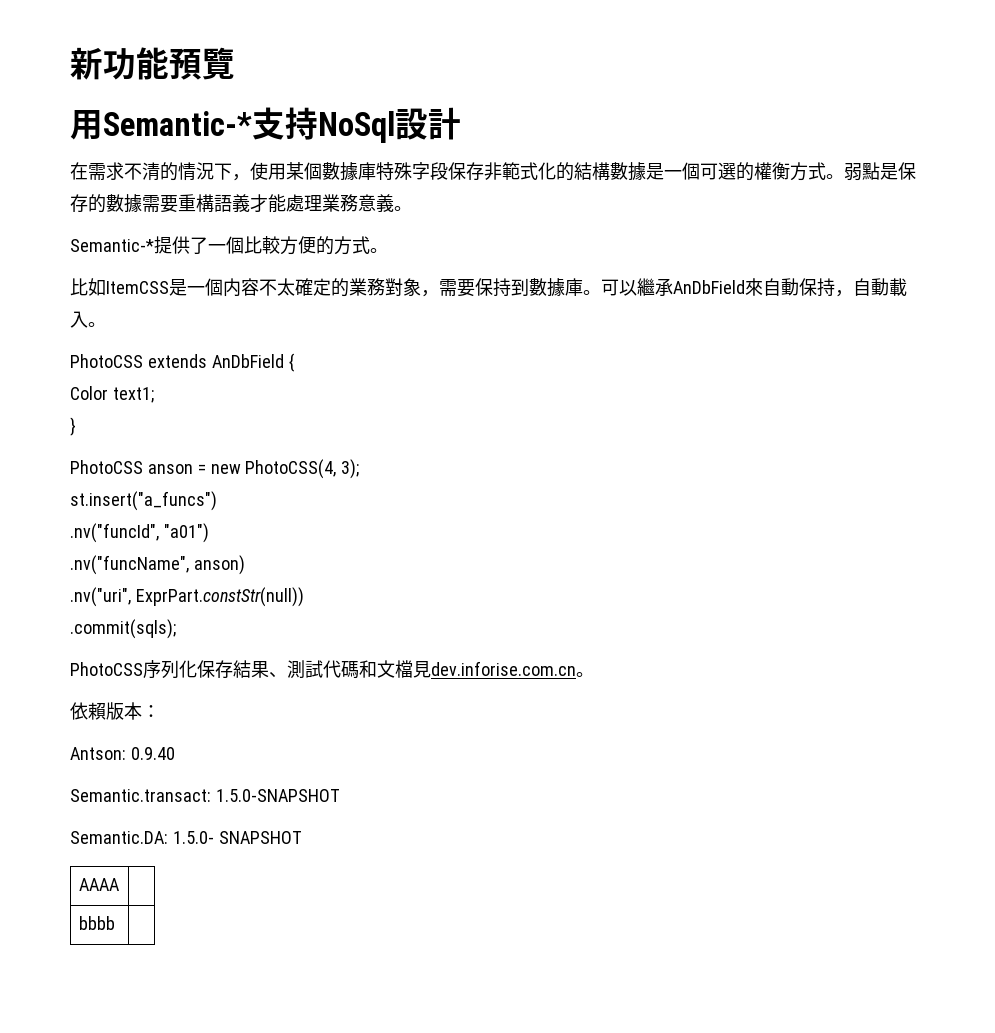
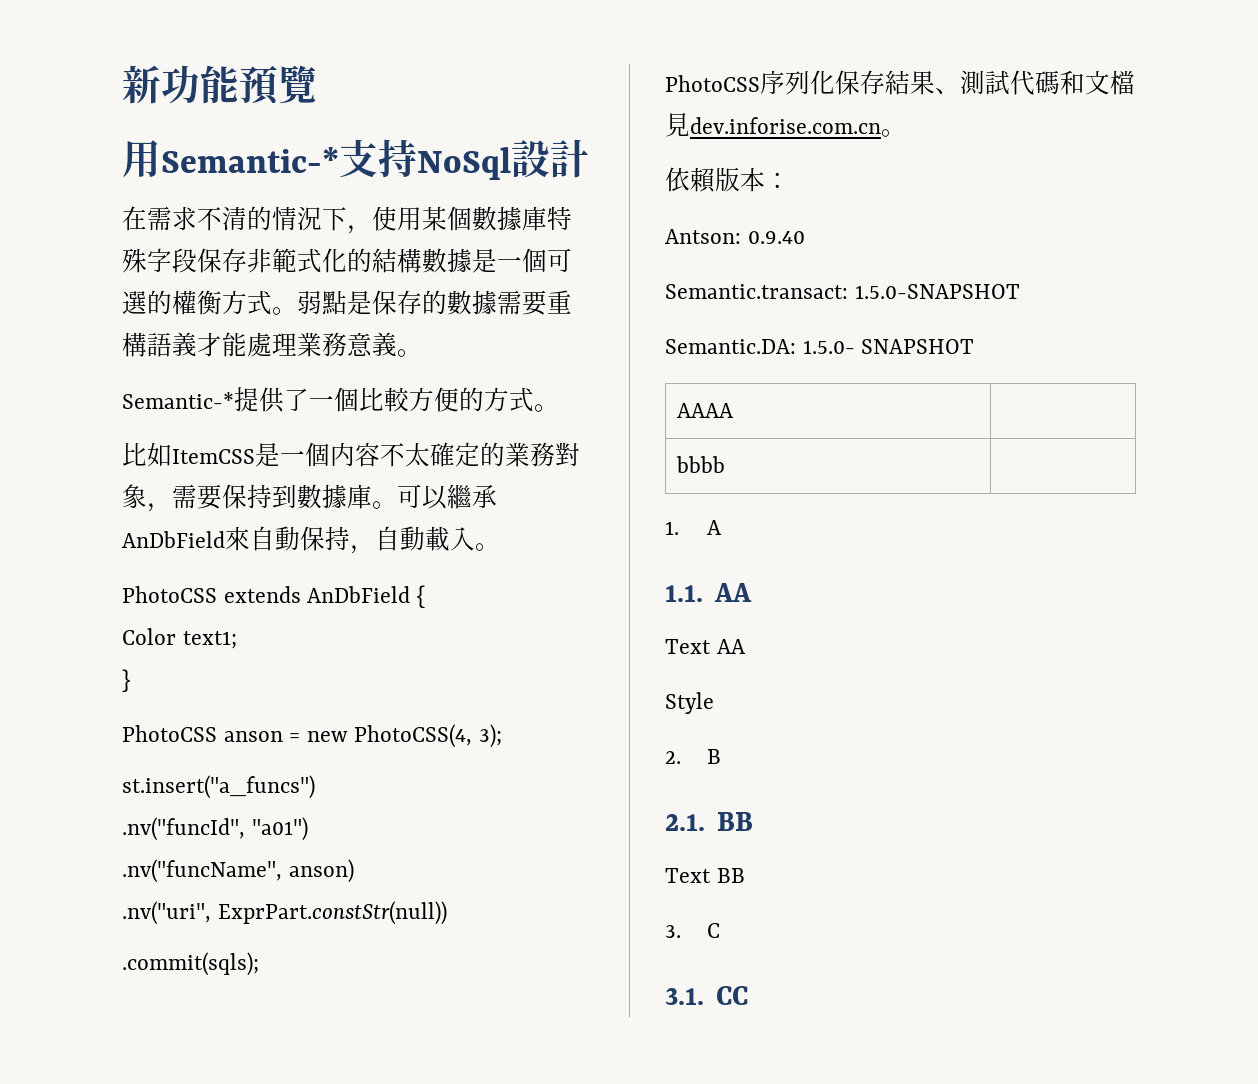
(115, 923) none -> [665,520,722,535] [665,583,753,602] [665,639,746,654] [665,692,714,714] [665,749,721,764] [665,812,754,831] [665,868,745,883] [665,923,720,938] [665,986,749,1005] // 1. A // 1.1. AA // Text AA // Style // 2. B // 2.1. BB // Text BB // 3. C // 3.1. CC

